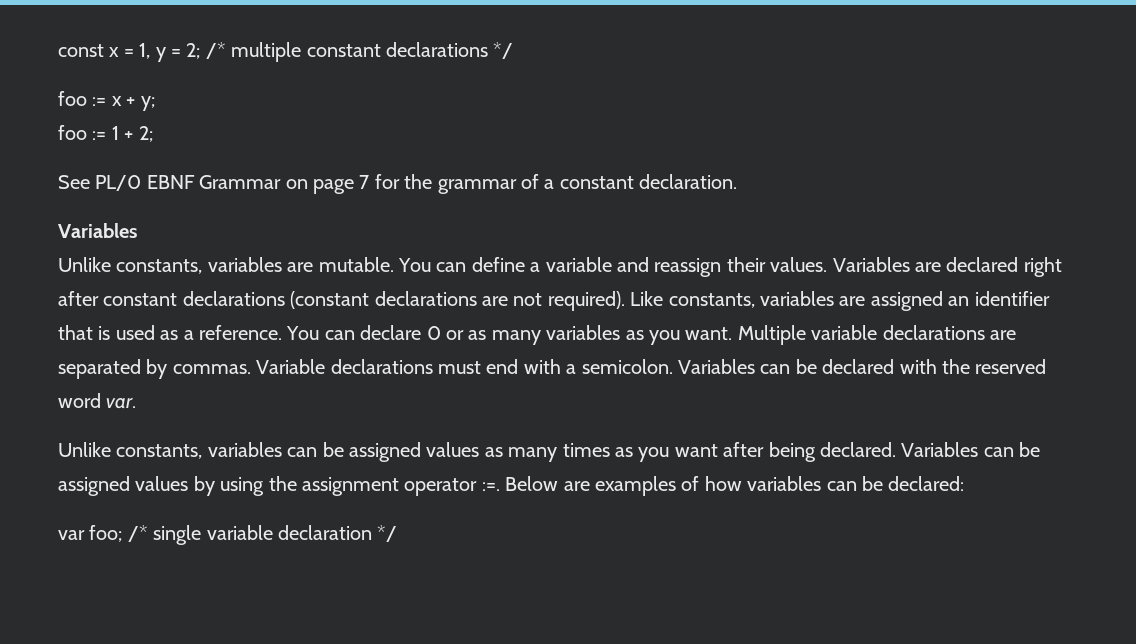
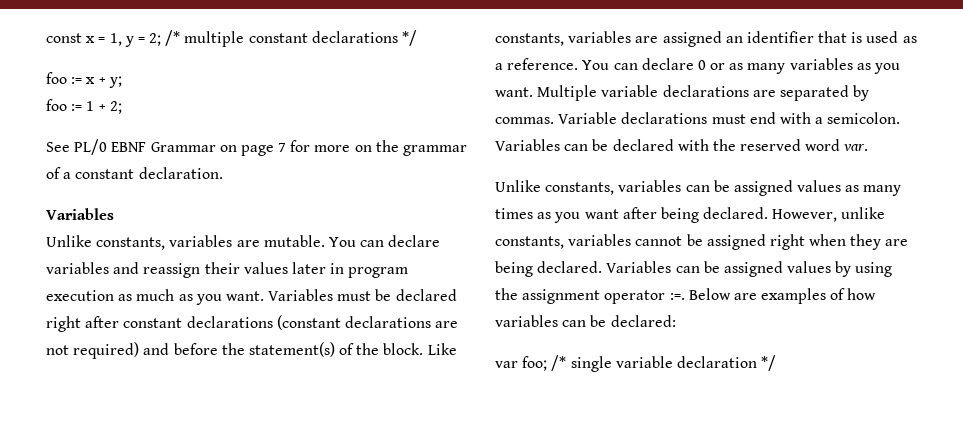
(400, 181) none -> [314,145,372,152] more on
[471,257,941,277] define a variable and reassign their values. Variables are -> [388,235,441,247] [46,262,409,278] [46,289,392,305] declare variables and reassign their values later in program execution as much as you want. Variables must be
[547,291,625,311] required). -> [73,342,424,359] required) and before the statement(s) of the block.
(896, 449) none -> [772,207,886,222] [495,234,909,250] [495,261,603,277] However, unlike constants, variables cannot be assigned right when they are being declared.

